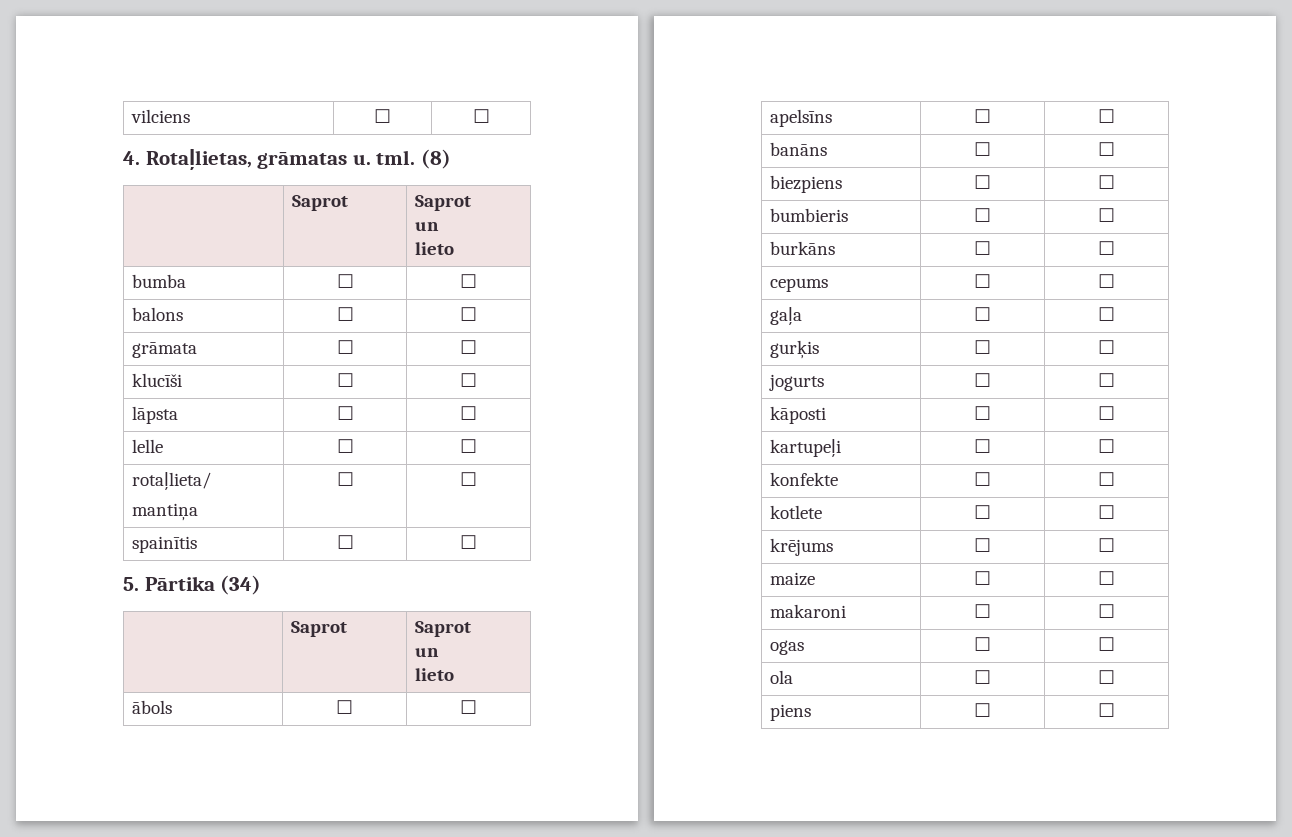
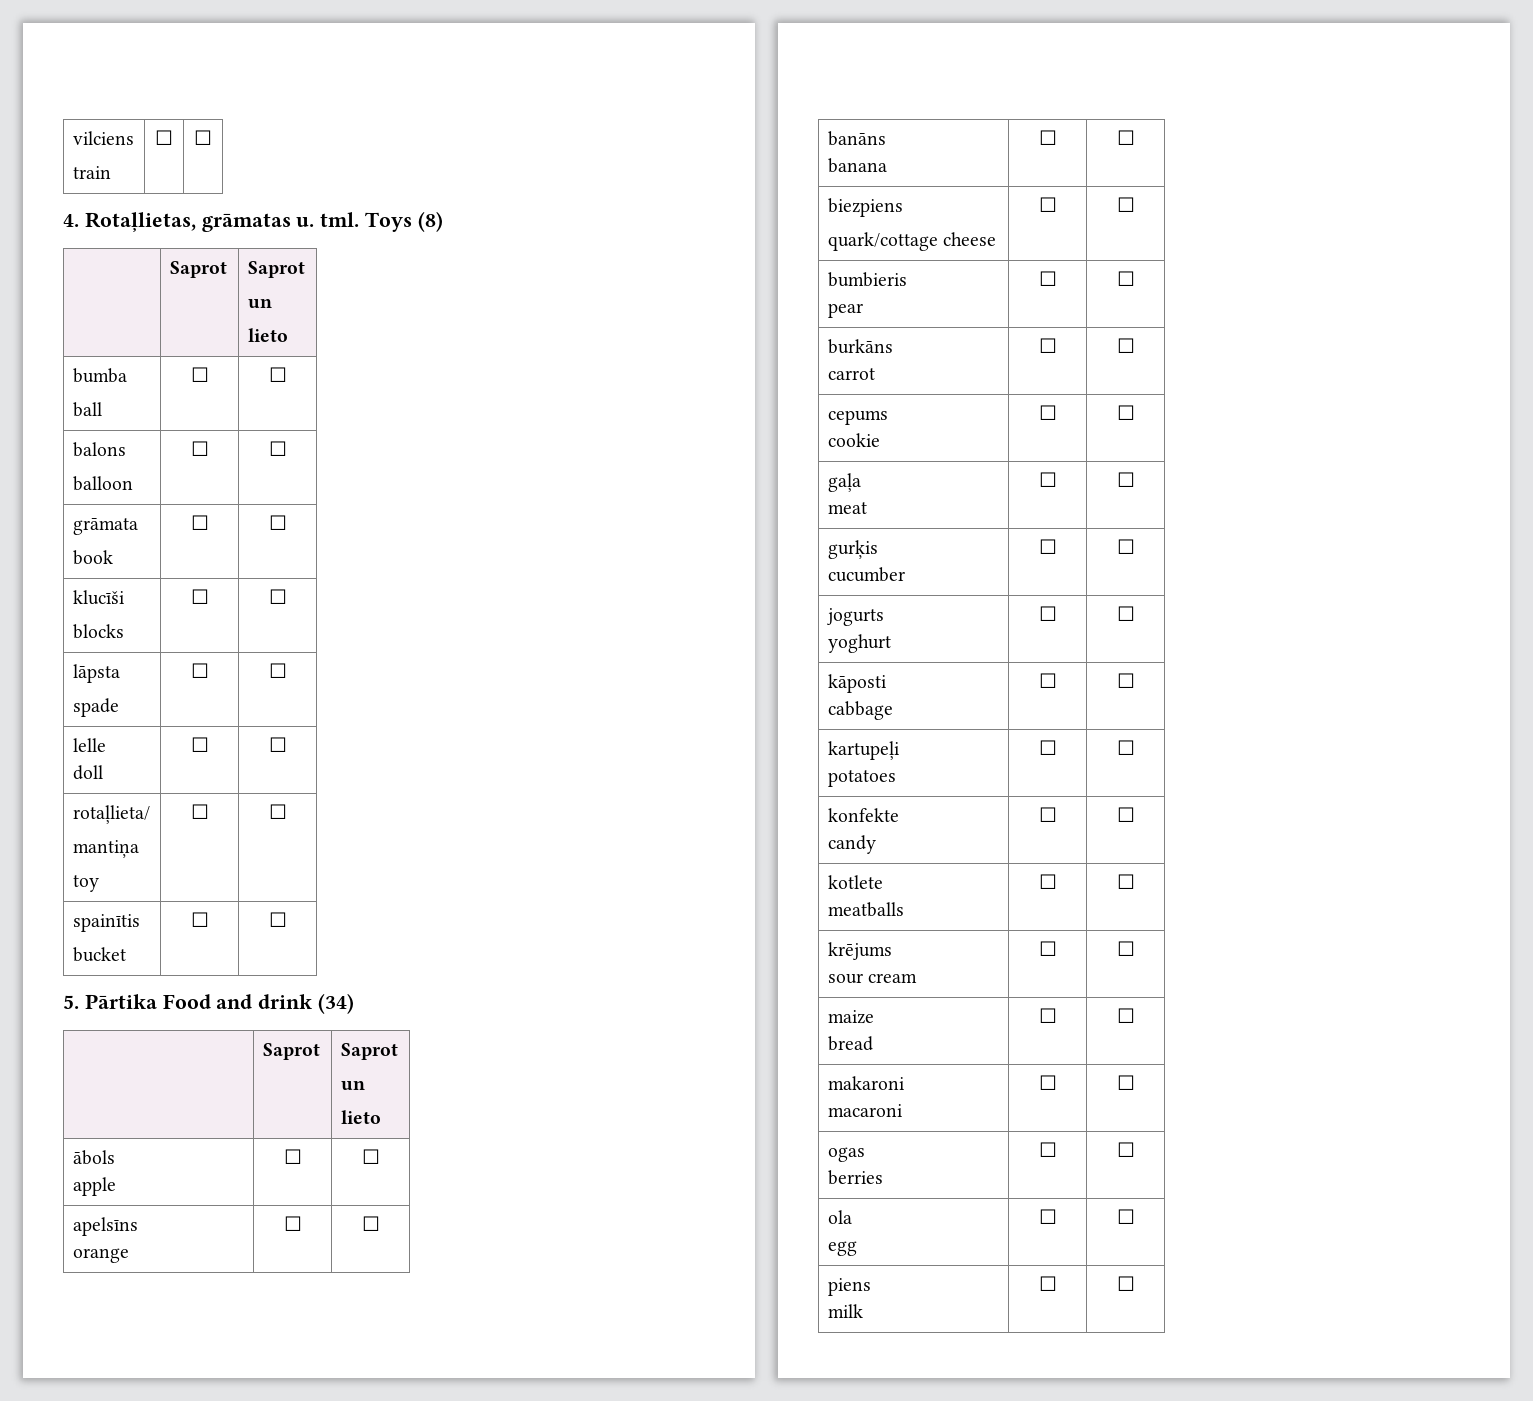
(191, 116) none -> [72,166,111,179] // train
(416, 157) none -> [365,212,413,232] Toys
(187, 281) none -> [72,402,102,417] // ball
(184, 314) none -> [72,476,133,491] // balloon
(198, 350) none -> [72,550,113,565] // book
(183, 380) none -> [72,624,124,639] // blocks
(179, 415) none -> [72,698,119,717] // spade
(164, 446) none -> [72,765,103,780] // doll
(199, 512) none -> [72,875,99,892] // toy
(198, 544) none -> [72,947,126,962] // bucket
(215, 583) none -> [162,994,313,1009] Food and drink
(173, 707) none -> [72,1177,116,1196] // apple
(833, 118) none -> [72,1248,129,1263] // orange
(828, 149) none -> [827,158,887,173] // banana
(843, 184) none -> [827,232,997,251] // quark/cottage cheese
(849, 215) none -> [827,303,863,318] // pear
(836, 248) none -> [827,368,875,380] // carrot
(829, 285) none -> [827,433,880,447] // cookie
(803, 316) none -> [827,502,867,514] // meat
(820, 349) none -> [827,567,905,582] // cucumber
(825, 382) none -> [827,634,891,653] // yoghurt
(827, 415) none -> [827,701,893,720] // cabbage
(842, 448) none -> [827,770,896,787] // potatoes
(839, 479) none -> [827,835,876,854] // candy
(823, 512) none -> [827,902,904,917] // meatballs
(834, 547) none -> [827,973,918,984] // sour cream
(816, 579) none -> [827,1036,873,1051] // bread
(847, 611) none -> [827,1104,903,1117] // macaroni
(805, 647) none -> [827,1170,883,1185] // berries
(794, 677) none -> [827,1241,857,1256] // egg
(812, 712) none -> [827,1304,863,1318] // milk

